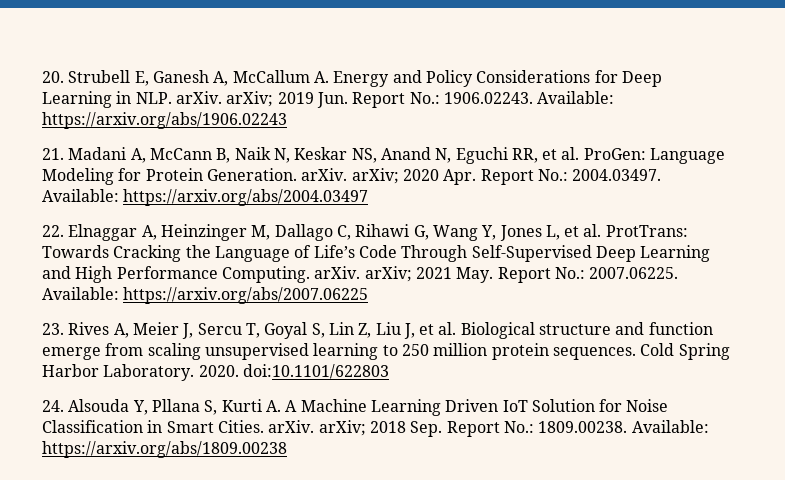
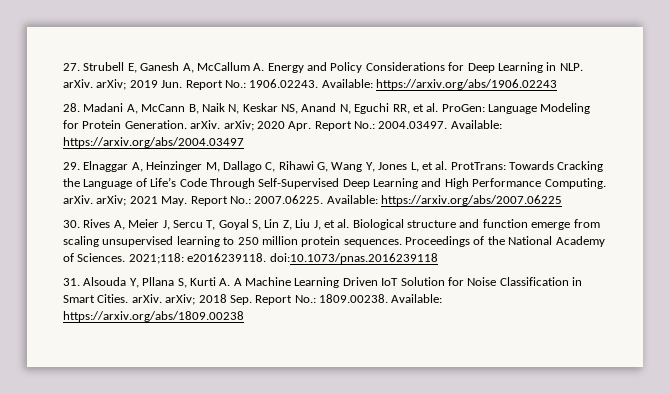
[42,71,64,83] 20. -> [63,63,80,71] 27.
[42,148,64,160] 21. -> [63,103,80,112] 28.
[42,225,64,237] 22. -> [63,162,80,170] 29.
[42,323,64,335] 23. -> [63,220,80,228] 30.
[640,343,730,360] [42,364,389,381] [42,400,64,412] Cold Spring Harbor Laboratory. 2020. doi:10.1101/622803 // 24. -> [405,236,605,247] [63,253,438,264] [63,278,80,286] Proceedings of the National Academy of Sciences. 2021;118: e2016239118. doi:10.1073/pnas.2016239118 // 31.

